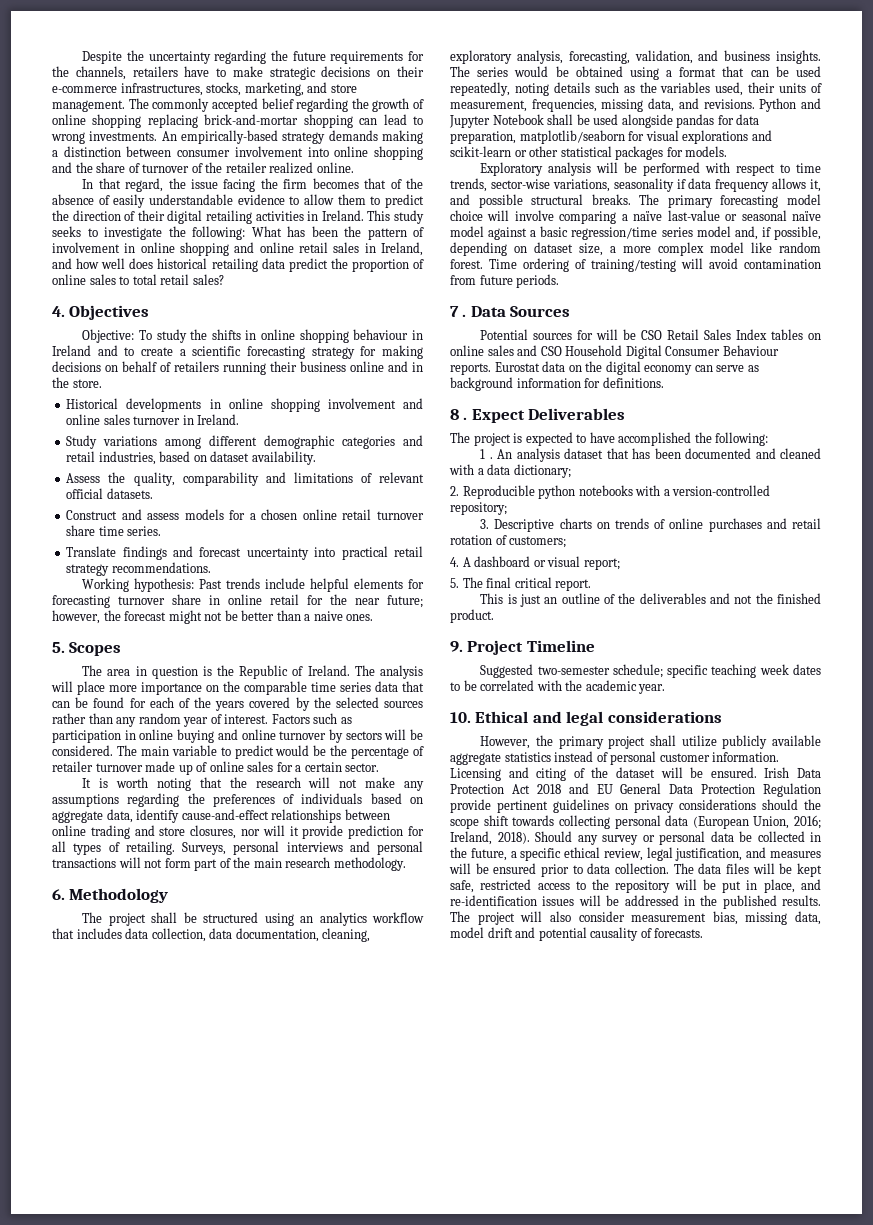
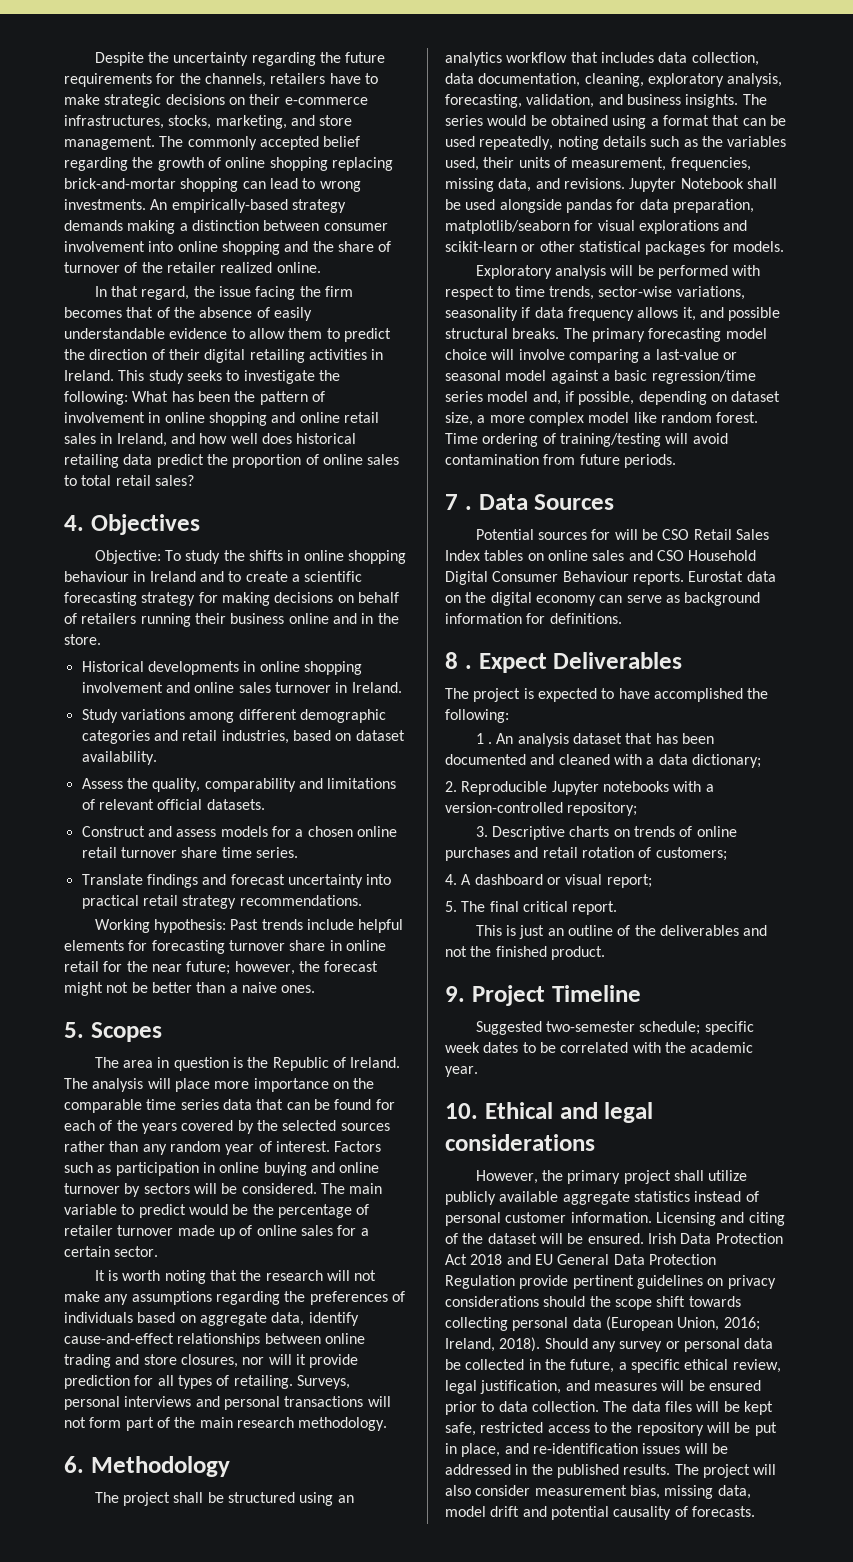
[759,98,821,112] Python and -> (625, 183) none
[633,211,663,221] naïve -> (652, 356) none
[792,211,822,221] naïve -> (501, 375) none
[538,485,576,499] python -> [551,781,599,795] Jupyter
[711,664,757,678] teaching -> (754, 1028) none

